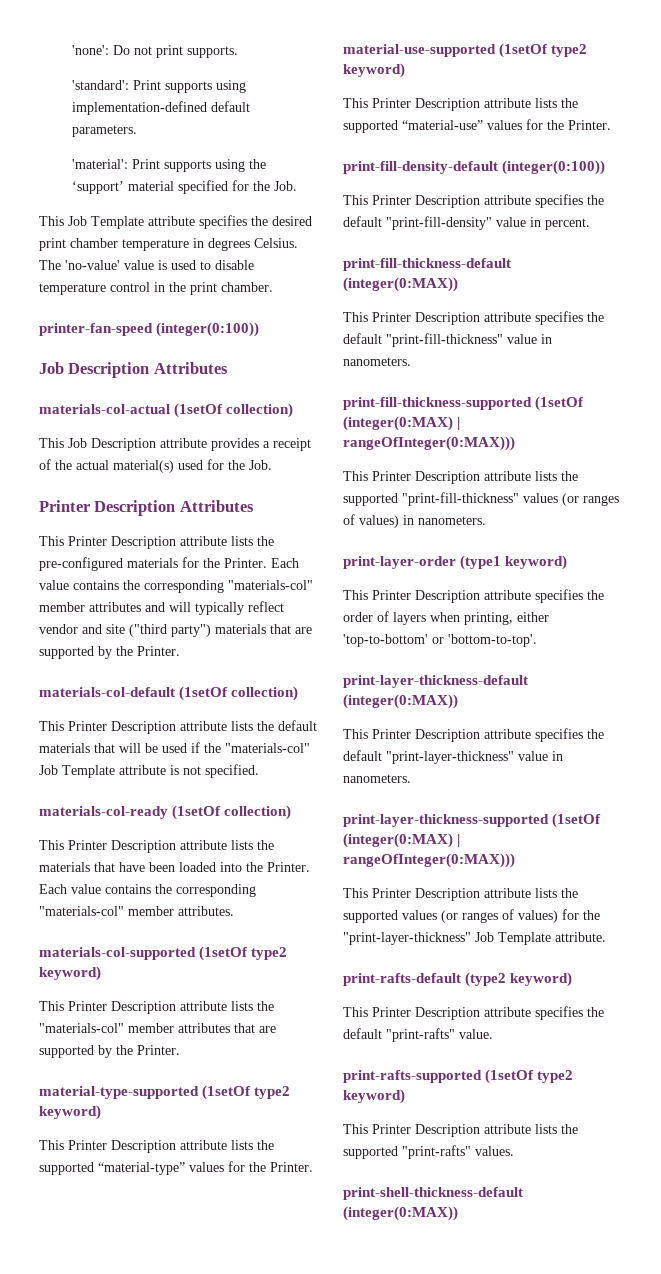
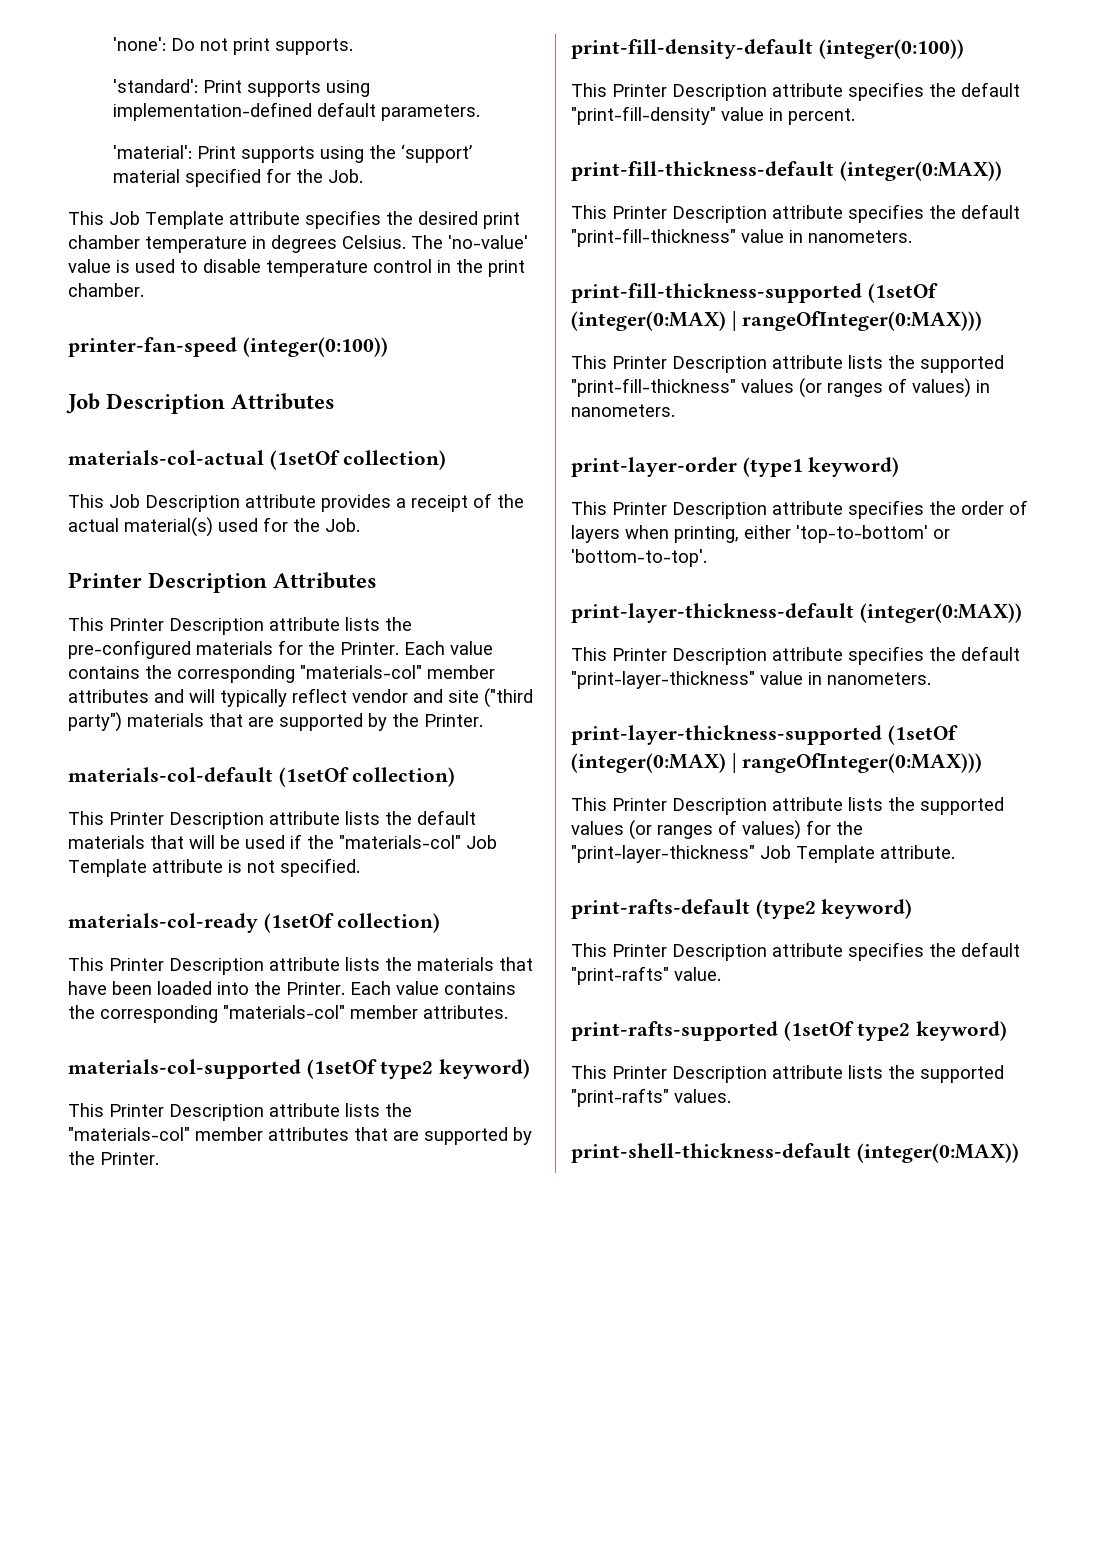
[39,1085,291,1100] [39,1105,101,1120] [39,1140,274,1153] [39,1161,313,1175] [343,43,588,58] [343,63,405,78] [343,98,578,111] [343,119,611,133] // material-type-supported (1setOf type2 keyword) // This Printer Description attribute lists the supported “material-type” values for the Printer. // material-use-supported (1setOf type2 keyword) // This Printer Description attribute lists the supported “material-use” values for the Printer. -> (159, 1158) none

